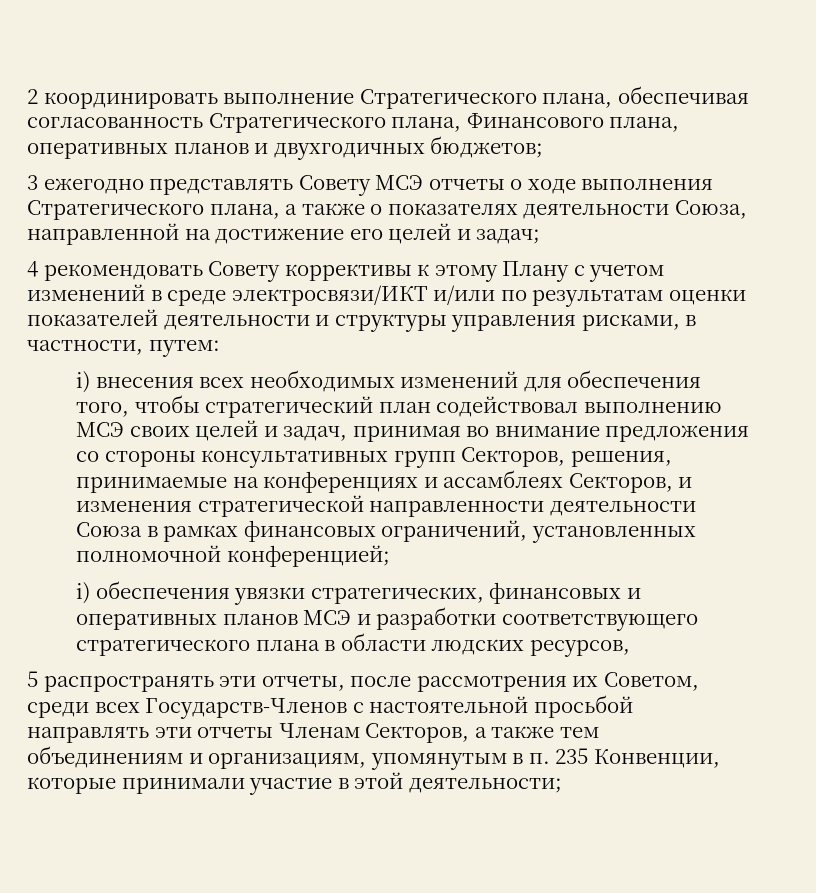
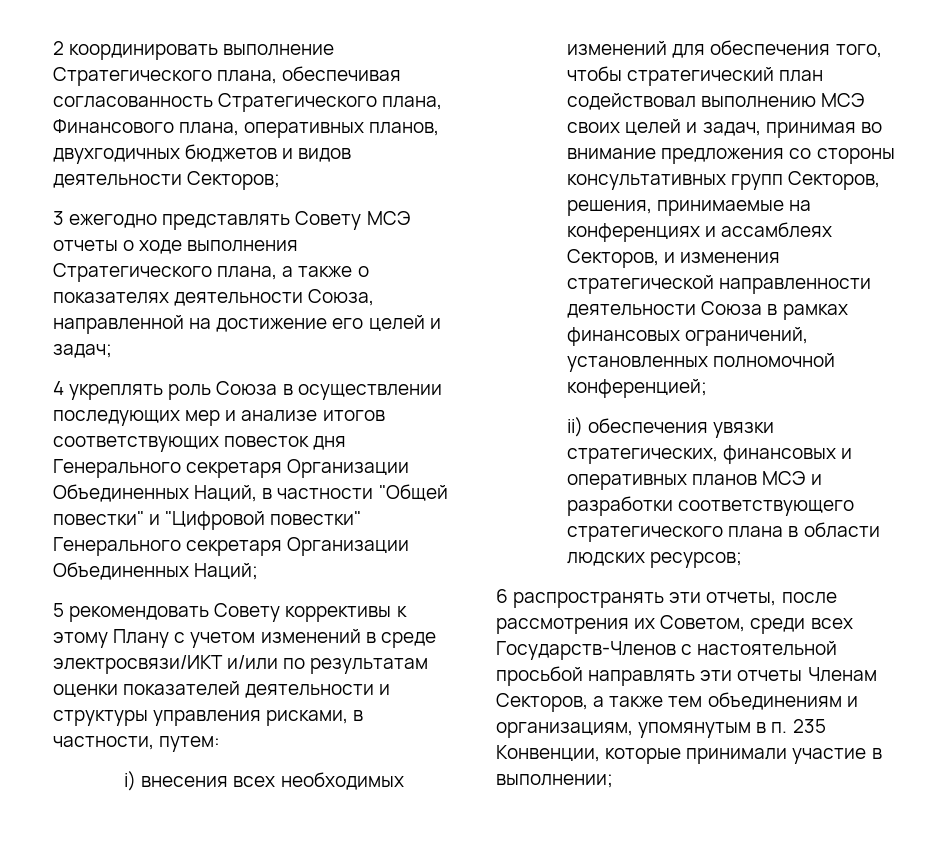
[173,136,544,160] планов и двухгодичных бюджетов; -> [369,122,440,136] [53,144,352,164] [53,171,281,190] планов, двухгодичных бюджетов и видов деятельности Секторов;
(38, 269) none -> [69,381,442,400] [53,410,385,426] [53,436,347,452] [53,459,410,478] [53,484,448,502] [53,511,362,530] [53,537,410,556] [53,562,259,580] [53,603,64,617] укреплять роль Союза в осуществлении последующих мер и анализе итогов соответствующих повесток дня Генерального секретаря Организации Объединенных Наций, в частности "Общей повестки" и "Цифровой повестки" Генерального секретаря Организации Объединенных Наций; // 5
[75,582,90,604] i) -> [567,417,584,437] ii)
[529,640,630,657] [27,671,38,687] ресурсов, // 5 -> [650,552,743,568] [496,589,508,603] ресурсов; // 6
[354,772,562,793] этой деятельности; -> [496,774,613,788] выполнении;

